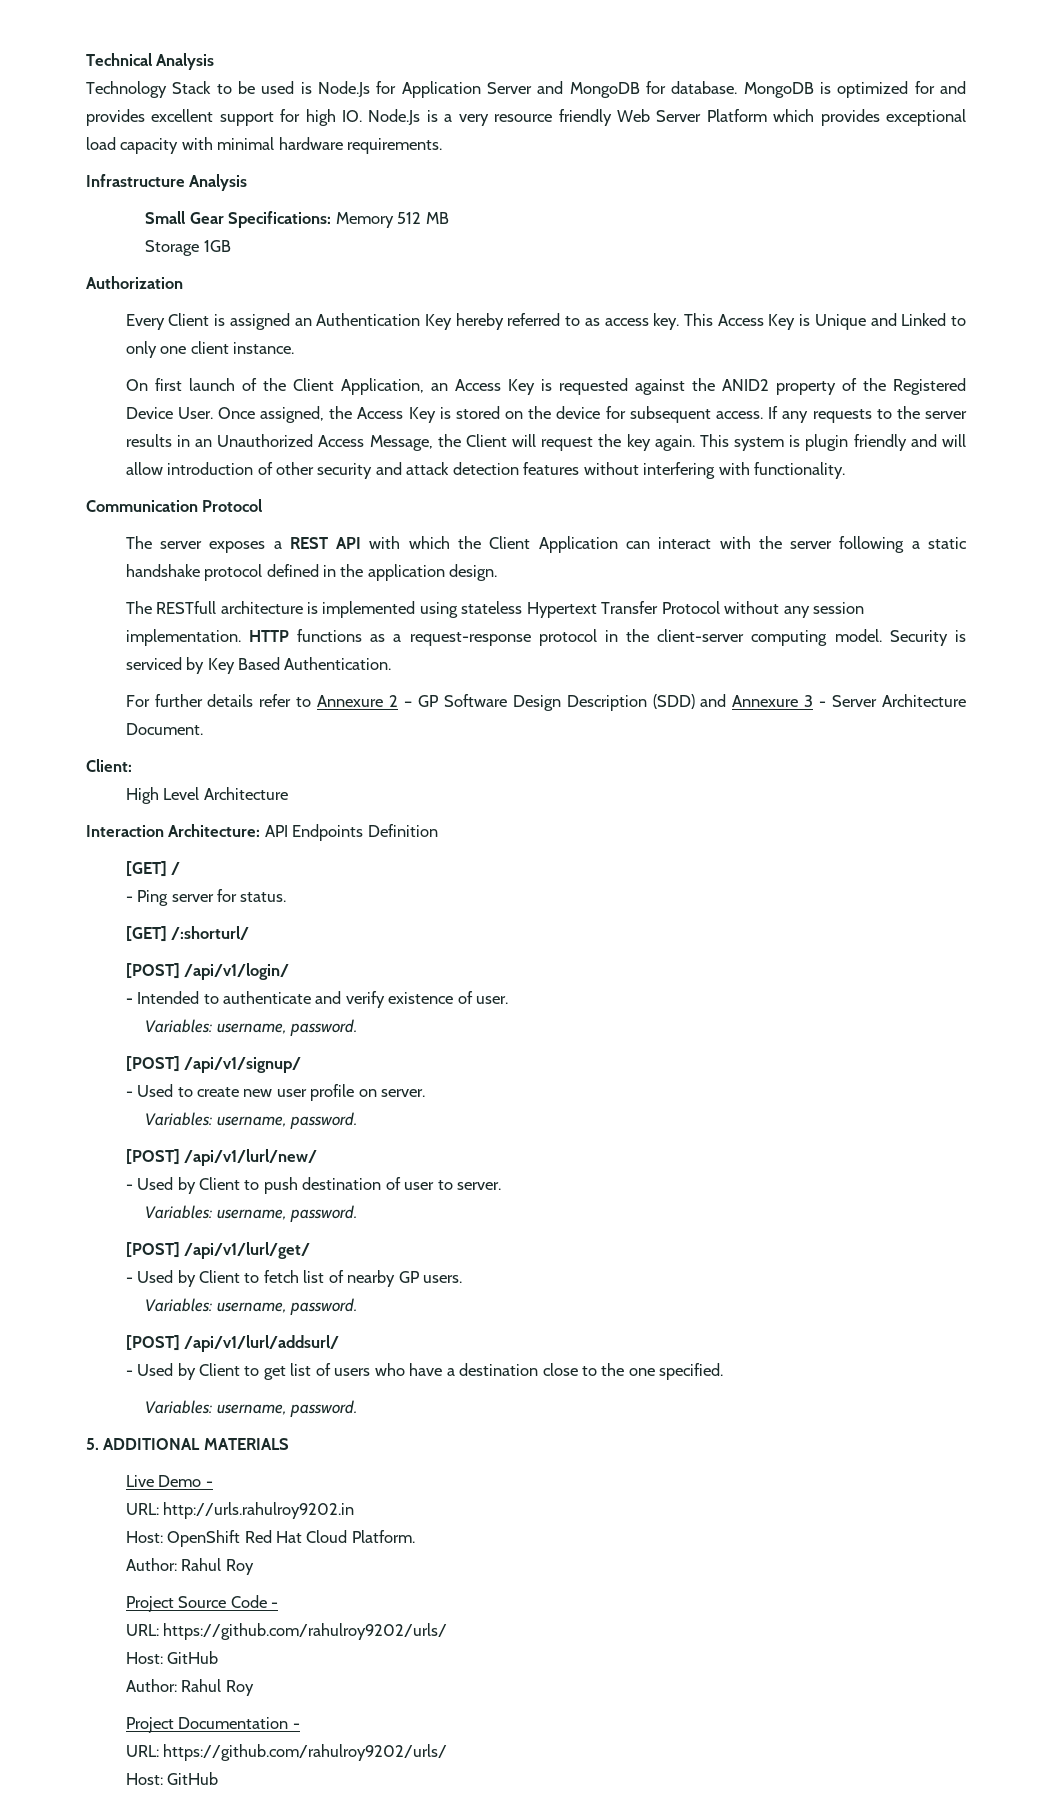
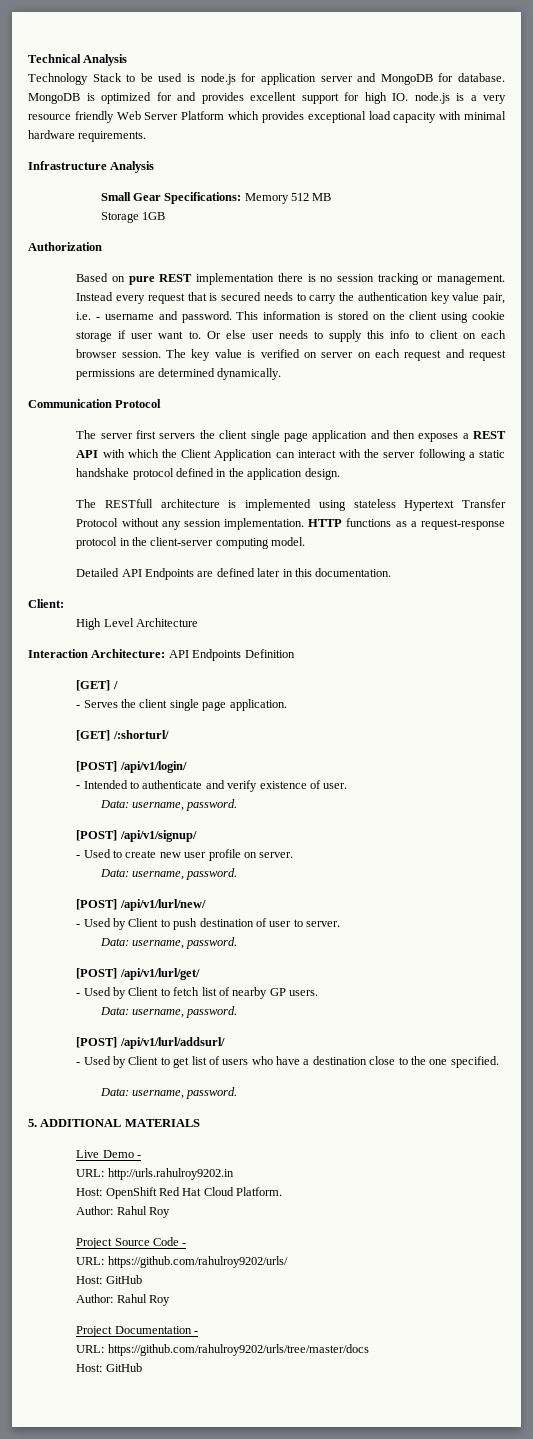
[318,81,532,98] Node.Js for Application Server -> [200,73,353,85] node.js for application server
[368,109,421,125] Node.Js -> [414,92,450,104] node.js
[125,313,967,330] [125,341,295,358] [125,378,966,395] [125,406,967,423] [125,434,967,451] [125,462,846,479] [86,499,263,512] [125,536,202,549] Every Client is assigned an Authentication Key hereby referred to as access key. This Access Key is Unique and Linked to only one client instance. // On first launch of the Client Application, an Access Key is requested against the ANID2 property of the Registered Device User. Once assigned, the Access Key is stored on the device for subsequent access. If any requests to the server results in an Unauthorized Access Message, the Client will request the key again. This system is plugin friendly and will allow introduction of other security and attack detection features without interfering with functionality. // Communication Protocol // The server -> [76,273,505,285] [76,292,505,304] [76,311,505,323] [76,330,507,342] [76,349,506,361] [76,368,282,380] [28,399,162,408] [76,430,415,442] Based on pure REST implementation there is no session tracking or management. Instead every request that is secured needs to carry the authentication key value pair, i.e. - username and password. This information is stored on the client using cookie storage if user want to. Or else user needs to supply this info to client on each browser session. The key value is verified on server on each request and request permissions are determined dynamically. // Communication Protocol // The server first servers the client single page application and then
[889,630,966,646] [125,657,392,674] [125,694,966,711] [125,723,203,735] Security is serviced by Key Based Authentication. // For further details refer to Annexure 2 – GP Software Design Description (SDD) and Annexure 3 - Server Architecture Document. -> [76,568,392,580] // Detailed API Endpoints are defined later in this documentation.
[137,889,287,906] Ping server for status. -> [83,699,287,711] Serves the client single page application.
[145,1019,213,1033] Variables: -> [99,800,129,808] Data:
[145,1112,213,1126] Variables: -> [99,869,129,877] Data:
[145,1205,213,1219] Variables: -> [99,938,129,946] Data:
[145,1298,213,1312] Variables: -> [99,1007,129,1015] Data:
[145,1400,213,1414] Variables: -> [99,1088,129,1096] Data:
[163,1744,448,1761] https://github.com/rahulroy9202/urls/ -> [107,1344,369,1356] https://github.com/rahulroy9202/urls/tree/master/docs

